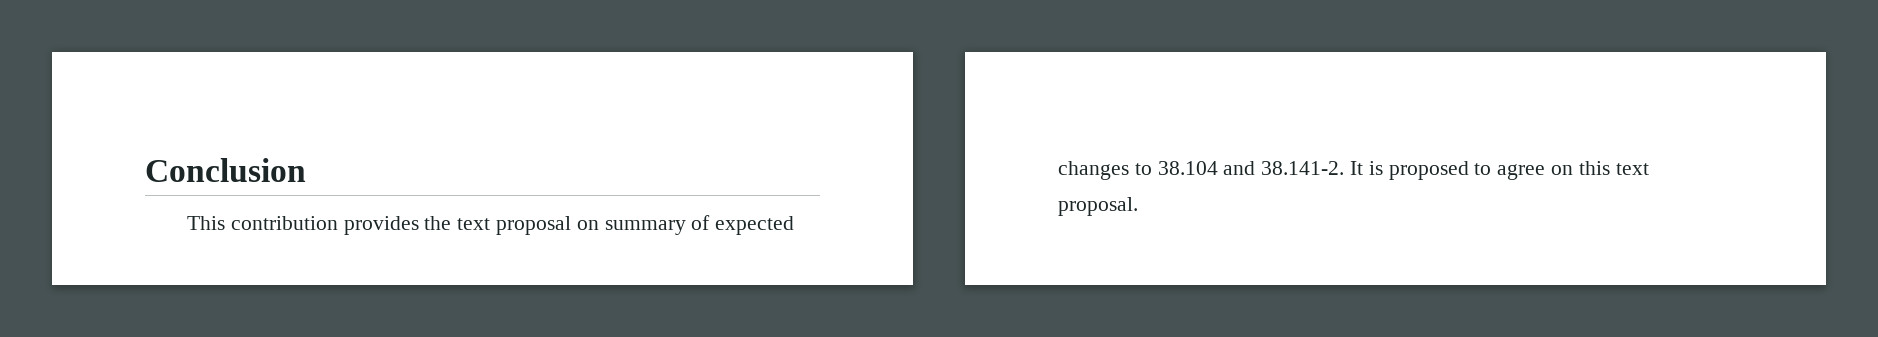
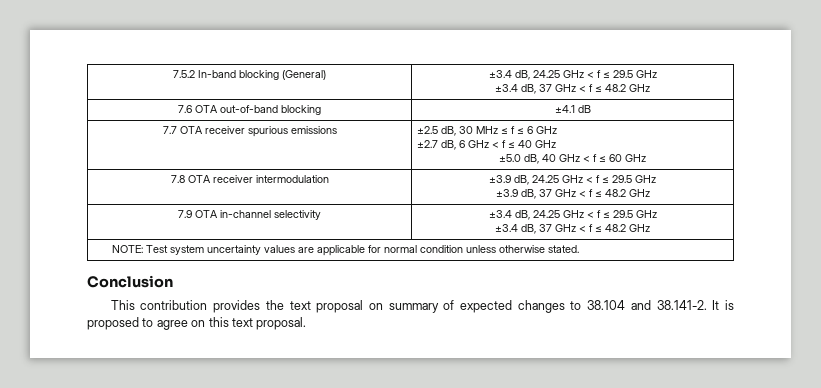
(145, 170) none -> [173,70,326,80] [488,70,657,80] [495,84,650,94] [178,105,321,115] [554,105,591,113] [162,126,337,137] [417,126,558,136] [417,140,557,150] [499,154,646,164] [170,175,329,183] [489,175,656,185] [495,189,650,199] [178,210,321,220] [488,210,657,220] [495,224,650,234] [111,245,579,256] 7.5.2 In-band blocking (General) | ±3.4 dB, 24.25 GHz < f ≤ 29.5 GHz // ±3.4 dB, 37 GHz < f ≤ 48.2 GHz // 7.6 OTA out-of-band blocking | ±4.1 dB // 7.7 OTA receiver spurious emissions | ±2.5 dB, 30 MHz ≤ f ≤ 6 GHz // ±2.7 dB, 6 GHz < f ≤ 40 GHz // ±5.0 dB, 40 GHz < f ≤ 60 GHz // 7.8 OTA receiver intermodulation | ±3.9 dB, 24.25 GHz < f ≤ 29.5 GHz // ±3.9 dB, 37 GHz < f ≤ 48.2 GHz // 7.9 OTA in-channel selectivity | ±3.4 dB, 24.25 GHz < f ≤ 29.5 GHz // ±3.4 dB, 37 GHz < f ≤ 48.2 GHz // NOTE: Test system uncertainty values are applicable for normal condition unless otherwise stated. //

